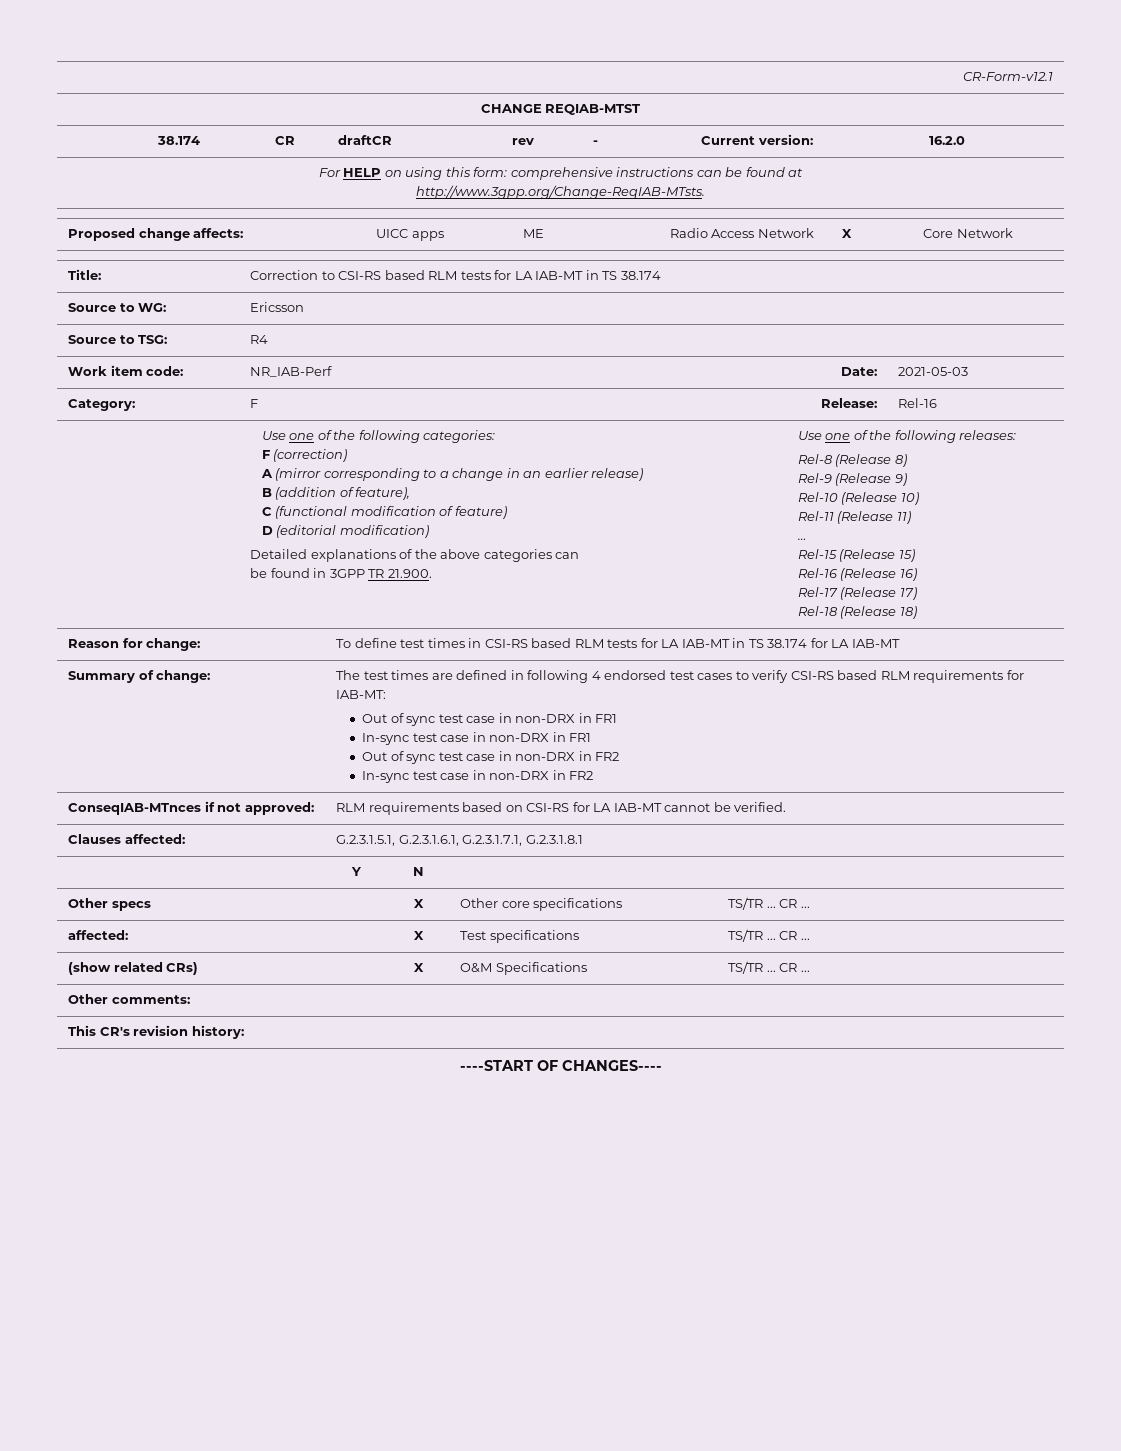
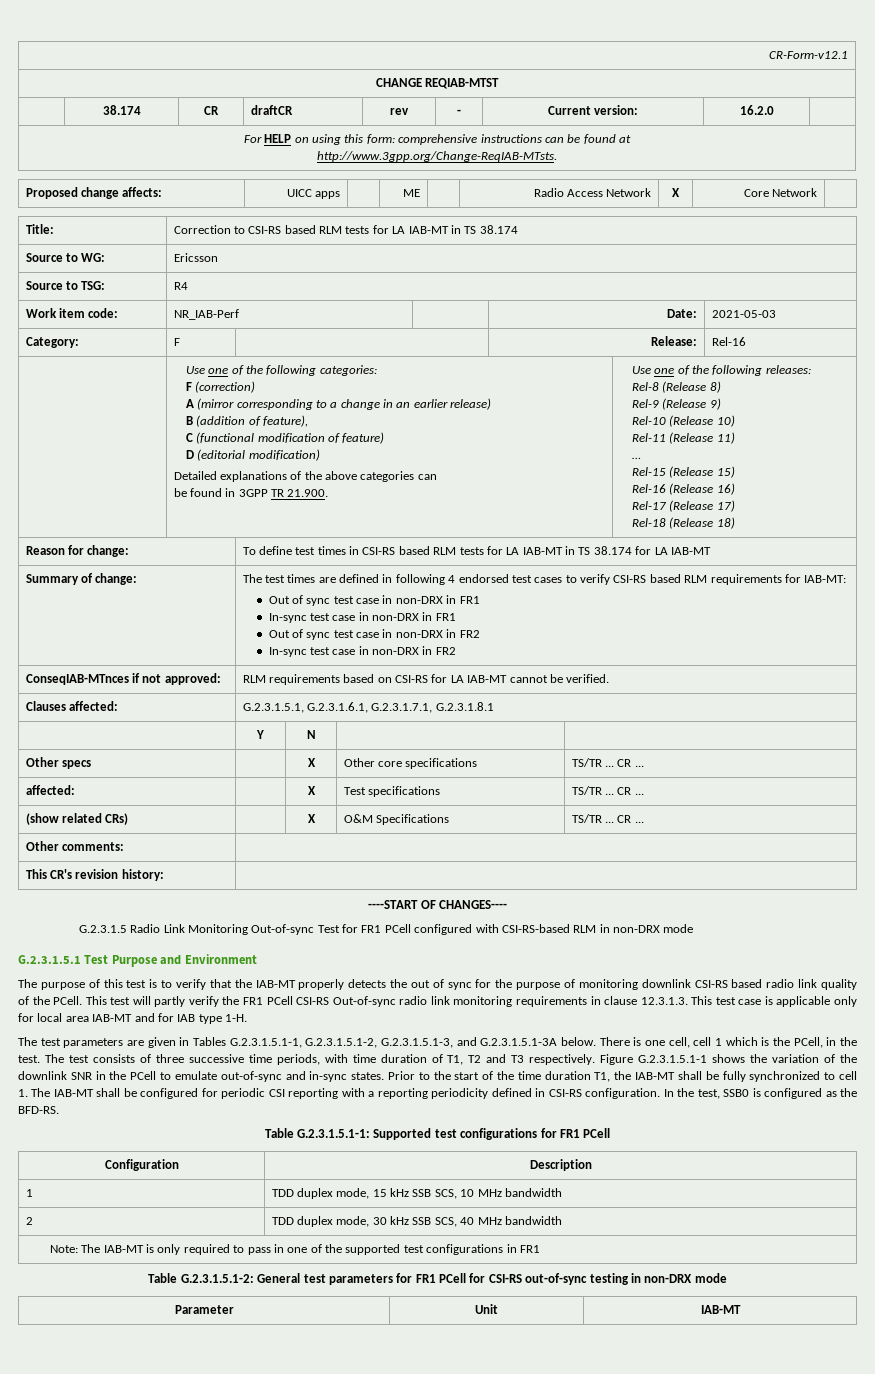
(662, 1065) none -> [78,924,694,935] [18,954,257,967] [18,979,857,990] [18,996,857,1007] [18,1013,247,1024] [18,1037,857,1048] [18,1054,858,1065] [18,1071,857,1082] [18,1088,858,1099] [18,1106,59,1114] [264,1128,611,1140] [104,1159,179,1171] [529,1159,592,1171] [25,1189,33,1197] [271,1188,562,1199] [25,1217,33,1225] [271,1216,562,1227] [49,1244,540,1255] [148,1273,727,1285] [174,1305,234,1314] [475,1304,499,1314] [700,1305,741,1314] // G.2.3.1.5 Radio Link Monitoring Out-of-sync Test for FR1 PCell configured with CSI-RS-based RLM in non-DRX mode // G.2.3.1.5.1 Test Purpose and Environment // The purpose of this test is to verify that the IAB-MT properly detects the out of sync for the purpose of monitoring downlink CSI-RS based radio link quality of the PCell. This test will partly verify the FR1 PCell CSI-RS Out-of-sync radio link monitoring requirements in clause 12.3.1.3. This test case is applicable only for local area IAB-MT and for IAB type 1-H. // The test parameters are given in Tables G.2.3.1.5.1-1, G.2.3.1.5.1-2, G.2.3.1.5.1-3, and G.2.3.1.5.1-3A below. There is one cell, cell 1 which is the PCell, in the test. The test consists of three successive time periods, with time duration of T1, T2 and T3 respectively. Figure G.2.3.1.5.1-1 shows the variation of the downlink SNR in the PCell to emulate out-of-sync and in-sync states. Prior to the start of the time duration T1, the IAB-MT shall be fully synchronized to cell 1. The IAB-MT shall be configured for periodic CSI reporting with a reporting periodicity defined in CSI-RS configuration. In the test, SSB0 is configured as the BFD-RS. // Table G.2.3.1.5.1-1: Supported test configurations for FR1 PCell // Configuration | Description // 1 | TDD duplex mode, 15 kHz SSB SCS, 10 MHz bandwidth // 2 | TDD duplex mode, 30 kHz SSB SCS, 40 MHz bandwidth // Note: The IAB-MT is only required to pass in one of the supported test configurations in FR1 // Table G.2.3.1.5.1-2: General test parameters for FR1 PCell for CSI-RS out-of-sync testing in non-DRX mode // Parameter | Unit | IAB-MT

